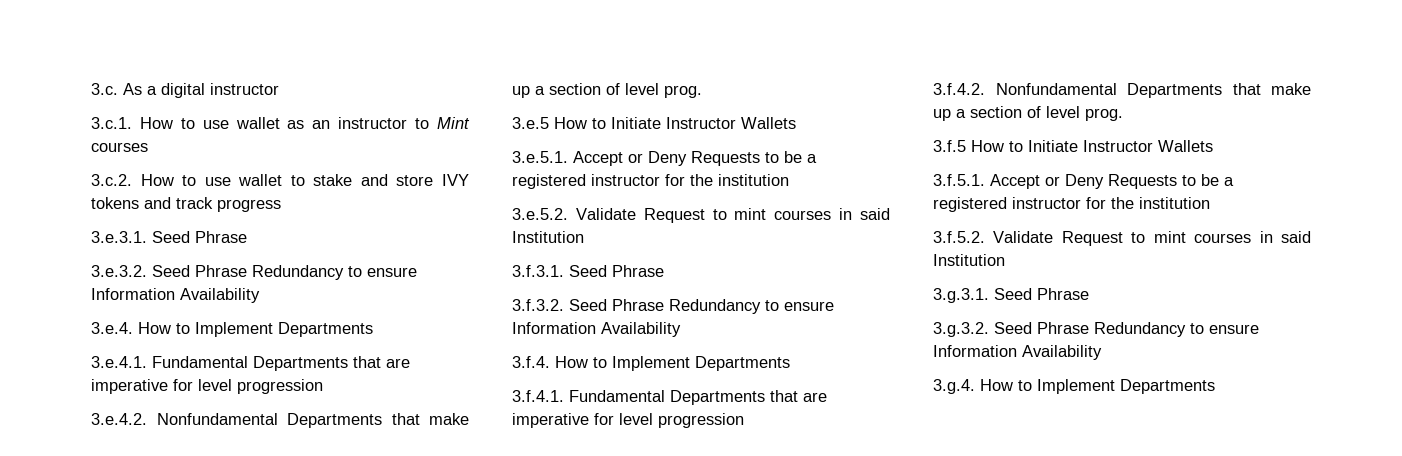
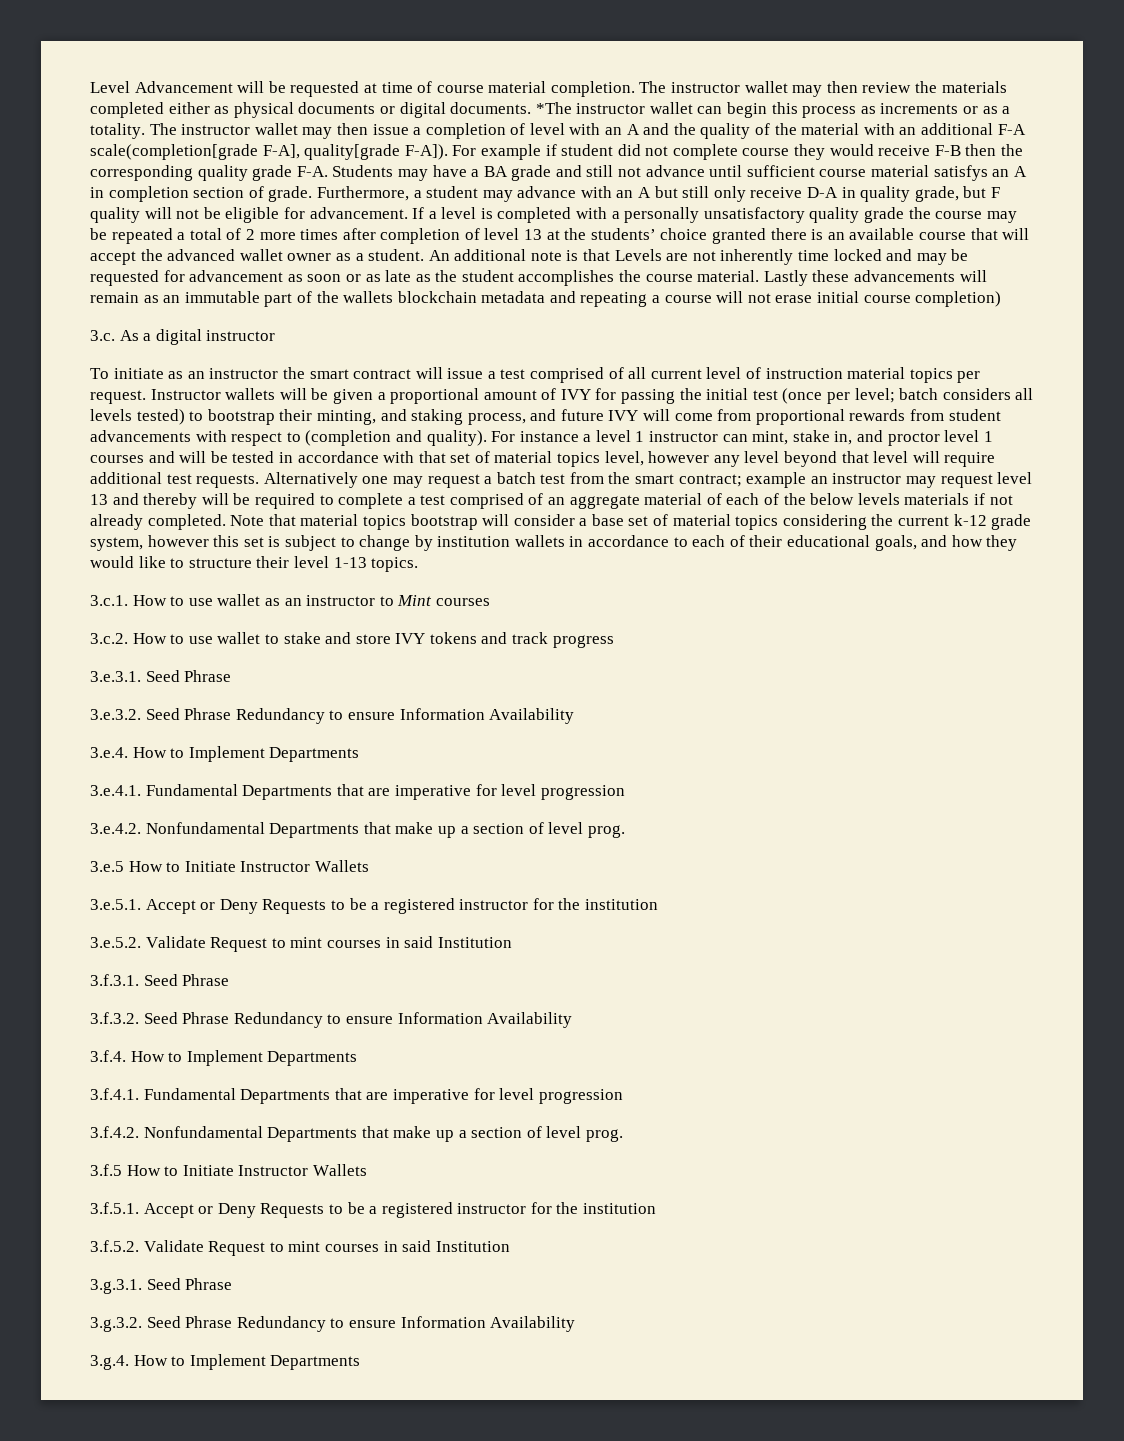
(91, 89) none -> [90,81,1007,97] [90,102,1011,118] [90,123,1026,139] [90,144,1024,160] [90,165,1027,181] [90,186,1000,202] [90,207,1017,223] [90,228,1030,244] [90,249,969,265] [90,270,987,286] [90,291,1002,307] Level Advancement will be requested at time of course material completion. The instructor wallet may then review the materials completed either as physical documents or digital documents. *The instructor wallet can begin this process as increments or as a totality. The instructor wallet may then issue a completion of level with an A and the quality of the material with an additional F-A scale(completion[grade F-A], quality[grade F-A]). For example if student did not complete course they would receive F-B then the corresponding quality grade F-A. Students may have a BA grade and still not advance until sufficient course material satisfys an A in completion section of grade. Furthermore, a student may advance with an A but still only receive D-A in quality grade, but F quality will not be eligible for advancement. If a level is completed with a personally unsatisfactory quality grade the course may be repeated a total of 2 more times after completion of level 13 at the students’ choice granted there is an available course that will accept the advanced wallet owner as a student. An additional note is that Levels are not inherently time locked and may be requested for advancement as soon or as late as the student accomplishes the course material. Lastly these advancements will remain as an immutable part of the wallets blockchain metadata and repeating a course will not erase initial course completion) //
(279, 89) none -> [90,367,981,383] [90,388,1034,404] [90,409,1001,425] [90,430,993,446] [90,451,996,467] [90,472,1033,488] [90,493,1013,509] [90,514,1032,530] [90,535,1018,551] [90,556,419,572] // To initiate as an instructor the smart contract will issue a test comprised of all current level of instruction material topics per request. Instructor wallets will be given a proportional amount of IVY for passing the initial test (once per level; batch considers all levels tested) to bootstrap their minting, and staking process, and future IVY will come from proportional rewards from student advancements with respect to (completion and quality). For instance a level 1 instructor can mint, stake in, and proctor level 1 courses and will be tested in accordance with that set of material topics level, however any level beyond that level will require additional test requests. Alternatively one may request a batch test from the smart contract; example an instructor may request level 13 and thereby will be required to complete a test comprised of an aggregate material of each of the below levels materials if not already completed. Note that material topics bootstrap will consider a base set of material topics considering the current k-12 grade system, however this set is subject to change by institution wallets in accordance to each of their educational goals, and how they would like to structure their level 1-13 topics.

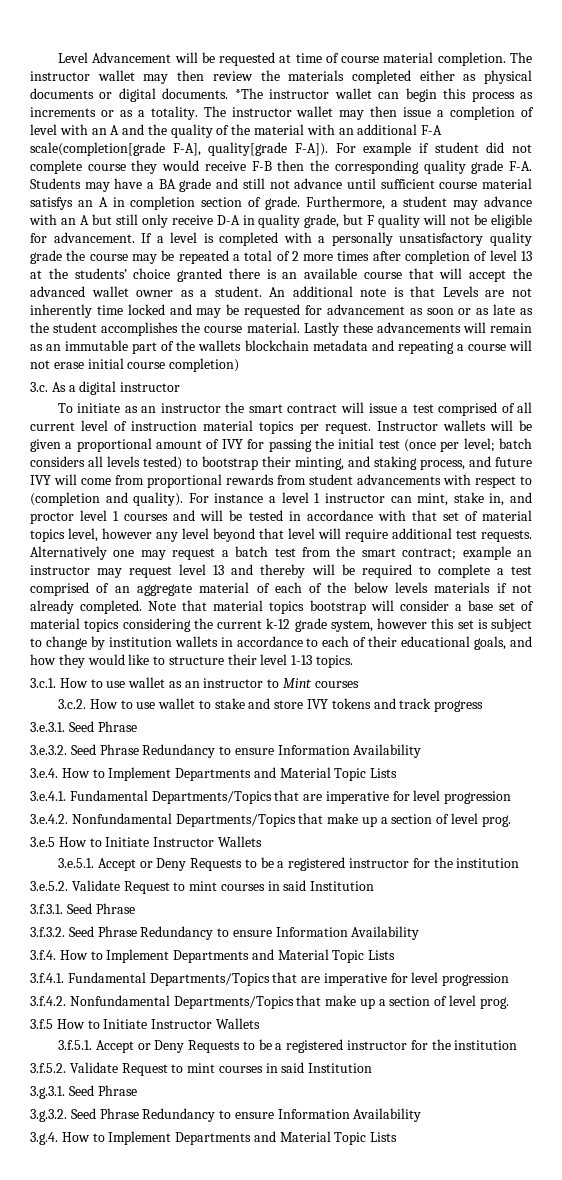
(360, 754) none -> [253,767,398,781] and Material Topic Lists
[242,785,333,800] Departments -> [151,791,272,804] Departments/Topics
[269,823,360,838] Departments -> [175,814,296,827] Departments/Topics
(358, 1058) none -> [251,949,396,963] and Material Topic Lists
[240,1089,331,1104] Departments -> [149,973,270,986] Departments/Topics
[267,1127,358,1142] Departments -> [173,996,294,1009] Departments/Topics
(361, 1362) none -> [253,1131,398,1145] and Material Topic Lists

